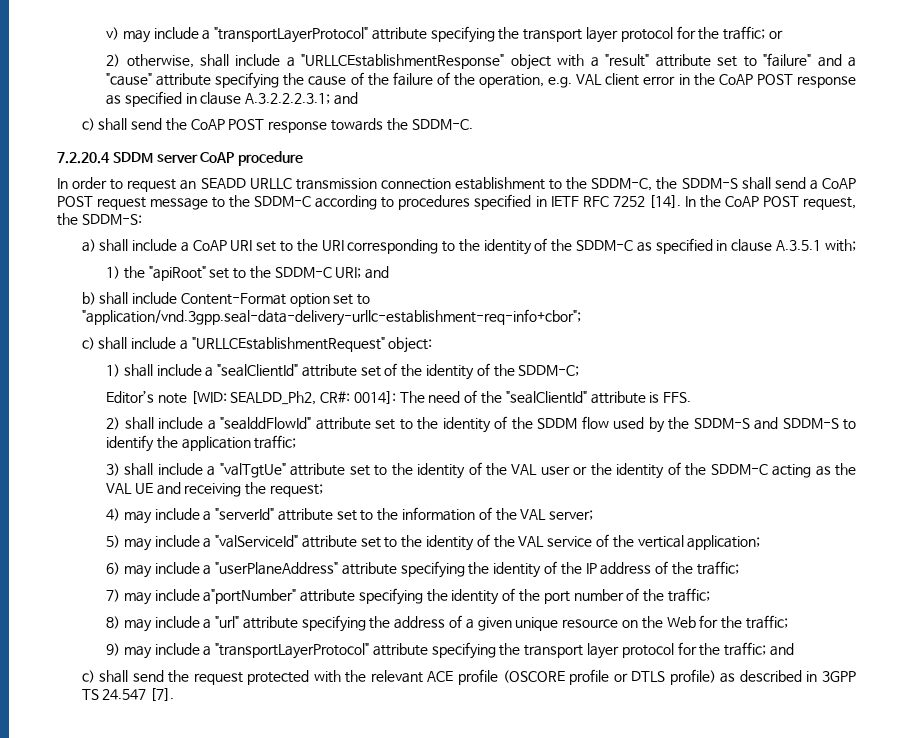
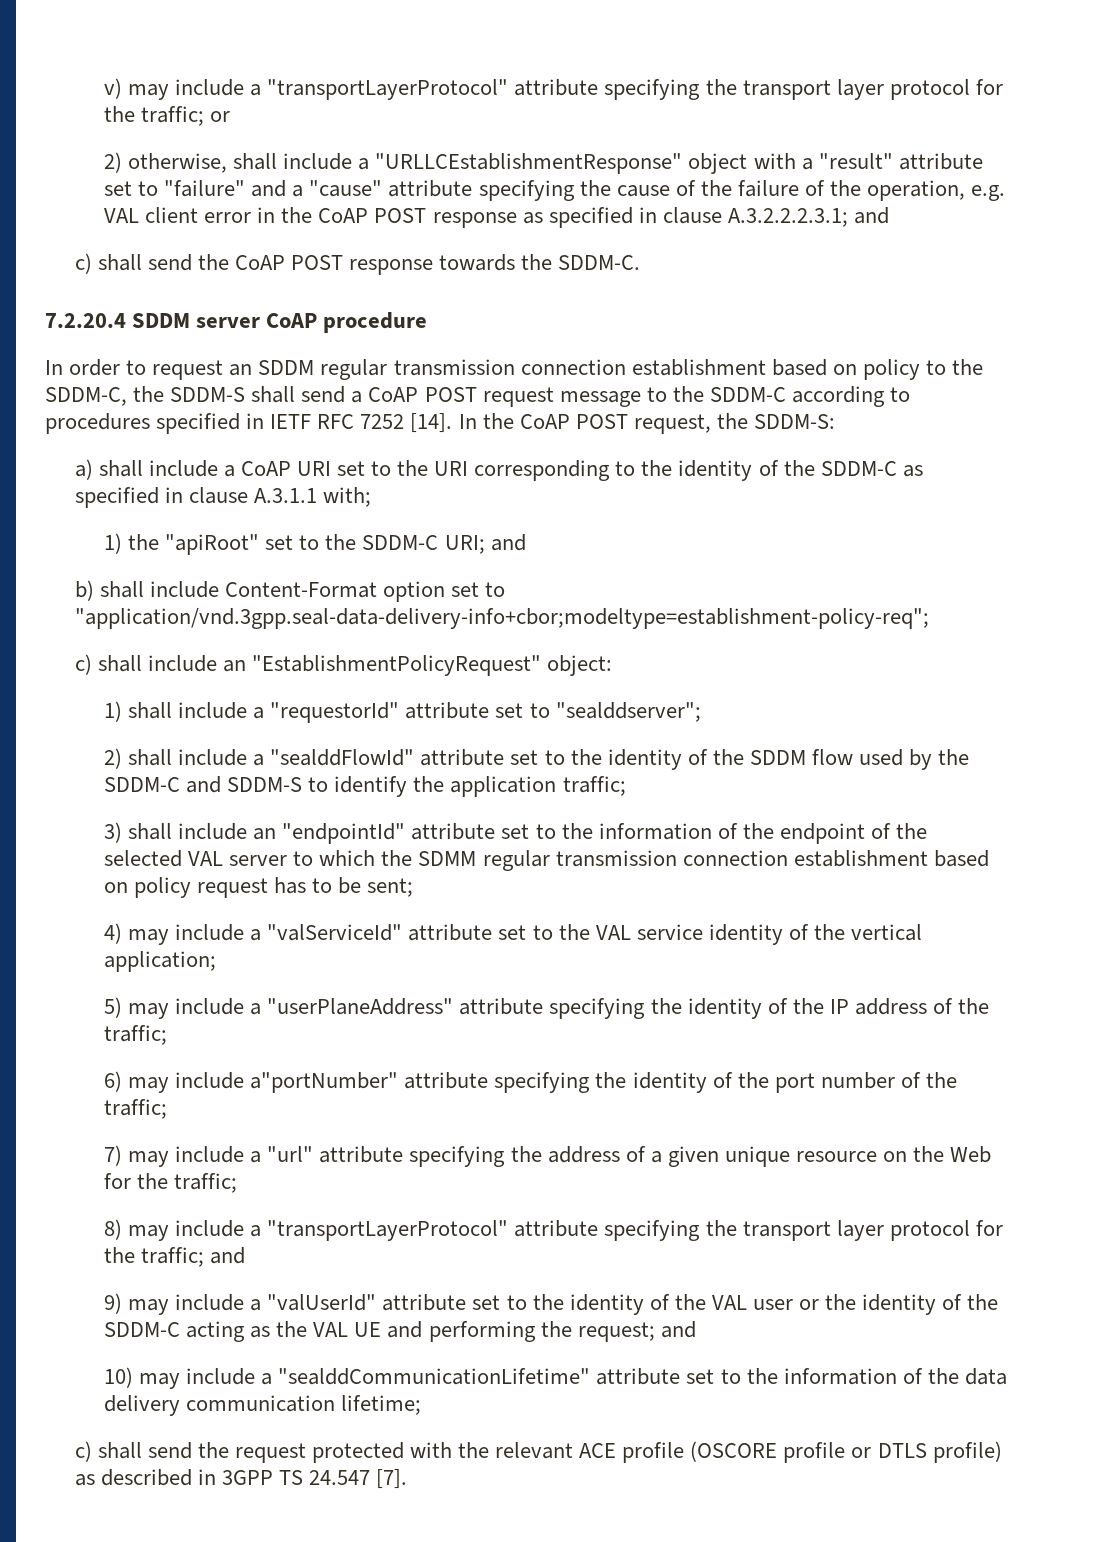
[200,177,545,190] SEADD URLLC transmission connection establishment -> [258,359,920,380] SDDM regular transmission connection establishment based on policy
[775,240,821,251] A.3.5.1 -> [253,488,317,503] A.3.1.1
[81,309,581,326] "application/vnd.3gpp.seal-data-delivery-urllc-establishment-req-info+cbor"; -> [74,608,929,629] "application/vnd.3gpp.seal-data-delivery-info+cbor;modeltype=establishment-policy-req";
[179,337,385,352] a "URLLCEstablishmentRequest" -> [222,655,541,676] an "EstablishmentPolicyRequest"
[217,363,580,380] [106,390,692,405] "sealClientId" attribute set of the identity of the SDDM-C; // Editor’s note [WID: SEALDD_Ph2, CR#: 0014]: The need of the "sealClientId" attribute is FFS. -> [270,702,701,723] "requestorId" attribute set to "sealddserver";
[693,418,750,429] SDDM-S -> [104,777,181,792] SDDM-C
[207,463,286,478] a "valTgtUe" -> [253,823,928,844] [104,850,989,871] [104,877,414,898] [104,923,923,945] [104,951,217,972] [104,997,990,1019] [104,1025,168,1045] [104,1071,957,1093] [104,1099,168,1119] [104,1145,992,1167] [104,1173,238,1193] [104,1219,1003,1241] [104,1247,246,1267] [104,1293,377,1315] an "endpointId" attribute set to the information of the endpoint of the selected VAL server to which the SDMM regular transmission connection establishment based on policy request has to be sent; // 4) may include a "valServiceId" attribute set to the VAL service identity of the vertical application; // 5) may include a "userPlaneAddress" attribute specifying the identity of the IP address of the traffic; // 6) may include a"portNumber" attribute specifying the identity of the port number of the traffic; // 7) may include a "url" attribute specifying the address of a given unique resource on the Web for the traffic; // 8) may include a "transportLayerProtocol" attribute specifying the transport layer protocol for the traffic; and // 9) may include a "valUserId"
[184,483,242,497] receiving -> [428,1321,536,1342] performing
[106,507,594,524] [106,534,761,551] [106,561,739,578] [106,588,710,605] [106,615,788,632] [106,642,794,659] // 4) may include a "serverId" attribute set to the information of the VAL server; // 5) may include a "valServiceId" attribute set to the identity of the VAL service of the vertical application; // 6) may include a "userPlaneAddress" attribute specifying the identity of the IP address of the traffic; // 7) may include a"portNumber" attribute specifying the identity of the port number of the traffic; // 8) may include a "url" attribute specifying the address of a given unique resource on the Web for the traffic; // 9) may include a "transportLayerProtocol" attribute specifying the transport layer protocol for the traffic; and -> [660,1321,696,1338] [104,1367,1007,1389] [104,1395,422,1416] and // 10) may include a "sealddCommunicationLifetime" attribute set to the information of the data delivery communication lifetime;

